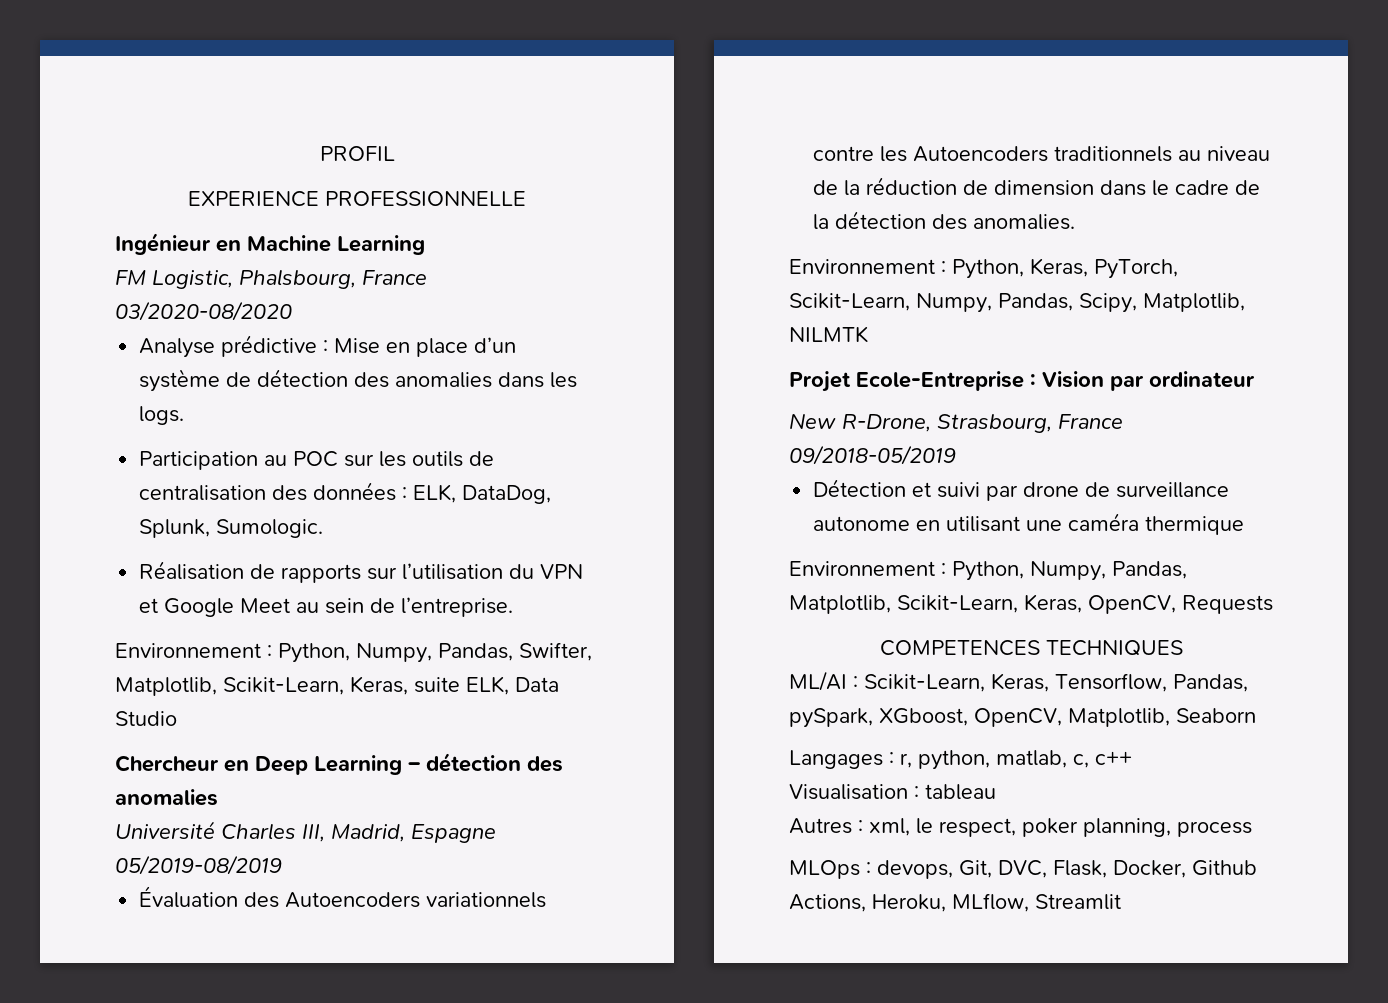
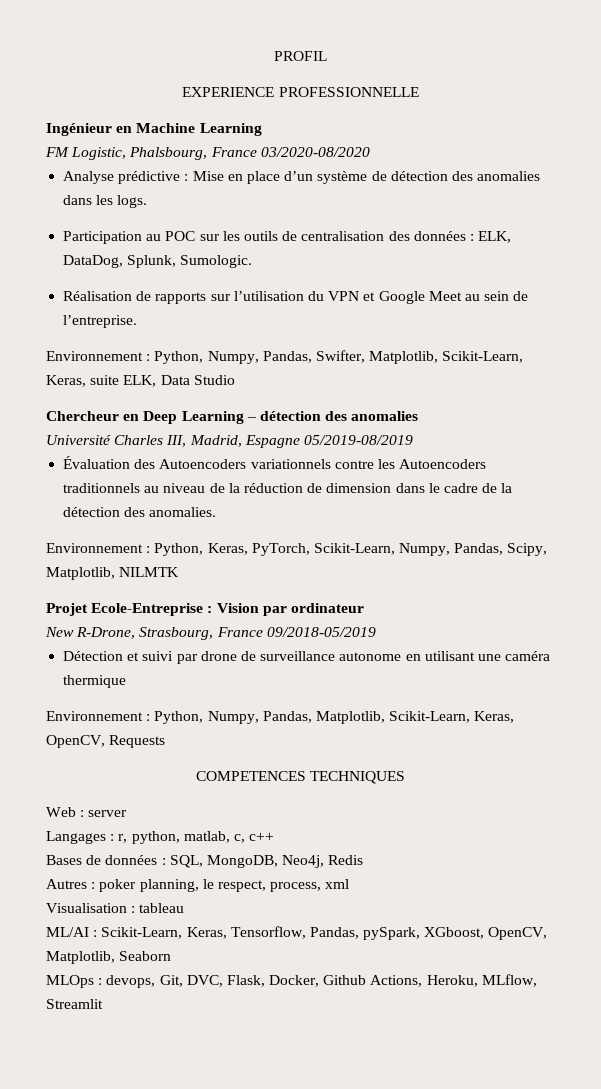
(1183, 648) none -> [46,807,128,817] [46,831,275,844] [46,855,364,868] [46,879,350,892] [46,903,185,913] // Web : server // Langages : r, python, matlab, c, c++ // Bases de données : SQL, MongoDB, Neo4j, Redis // Autres : poker planning, le respect, process, xml // Visualisation : tableau
[789,750,1132,770] [789,784,996,800] [789,818,1252,837] // Langages : r, python, matlab, c, c++ // Visualisation : tableau // Autres : xml, le respect, poker planning, process -> (172, 956) none

